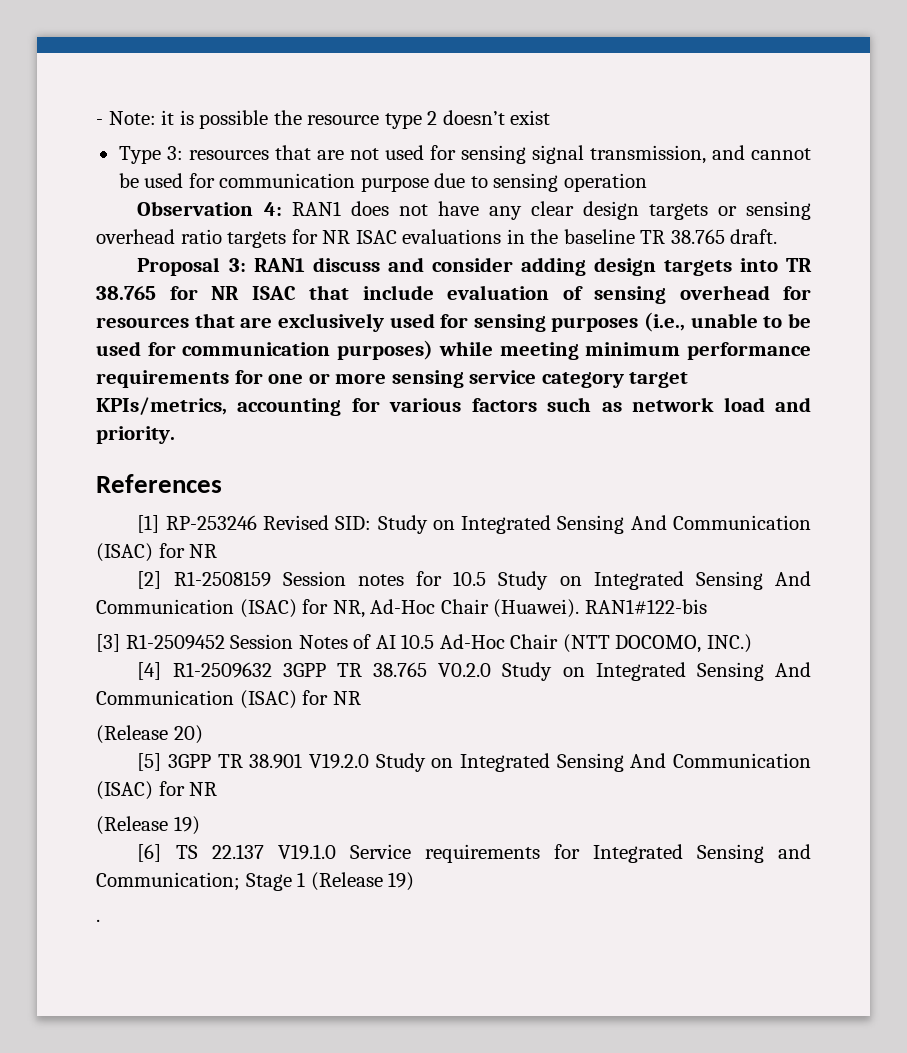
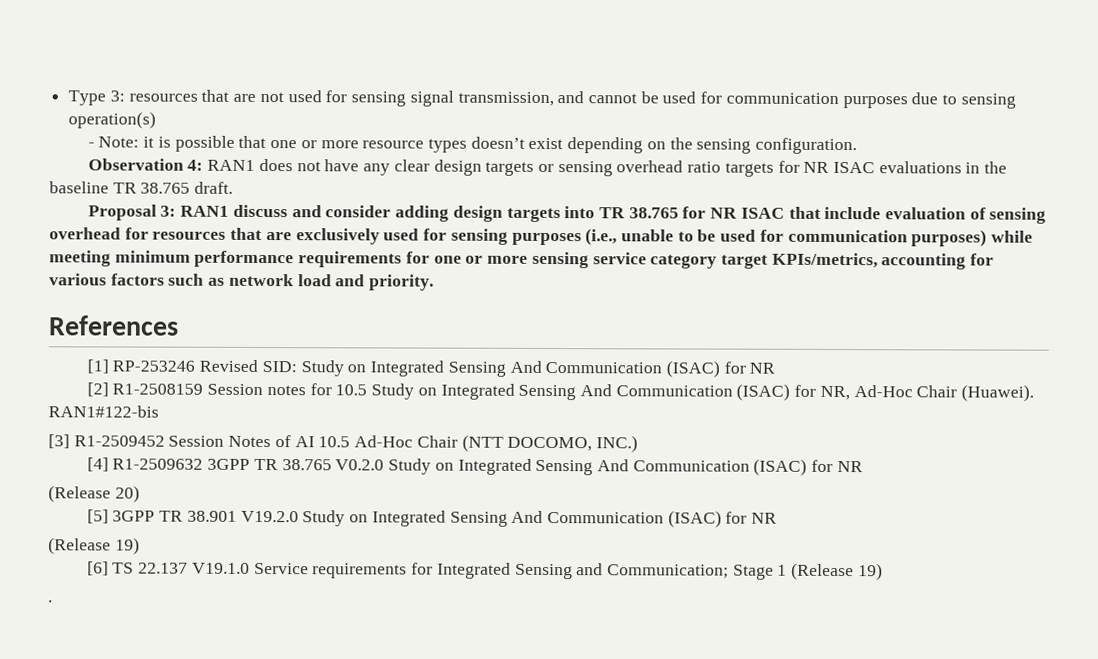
[96,110,551,129] - Note: it is possible the resource type 2 doesn’t exist // -> (68, 98) none
[360,177,429,192] purpose -> [842,96,908,109] purposes
[563,173,647,192] operation -> [68,111,157,129] [87,135,858,155] operation(s) // - Note: it is possible that one or more resource types doesn’t exist depending on the sensing configuration.

